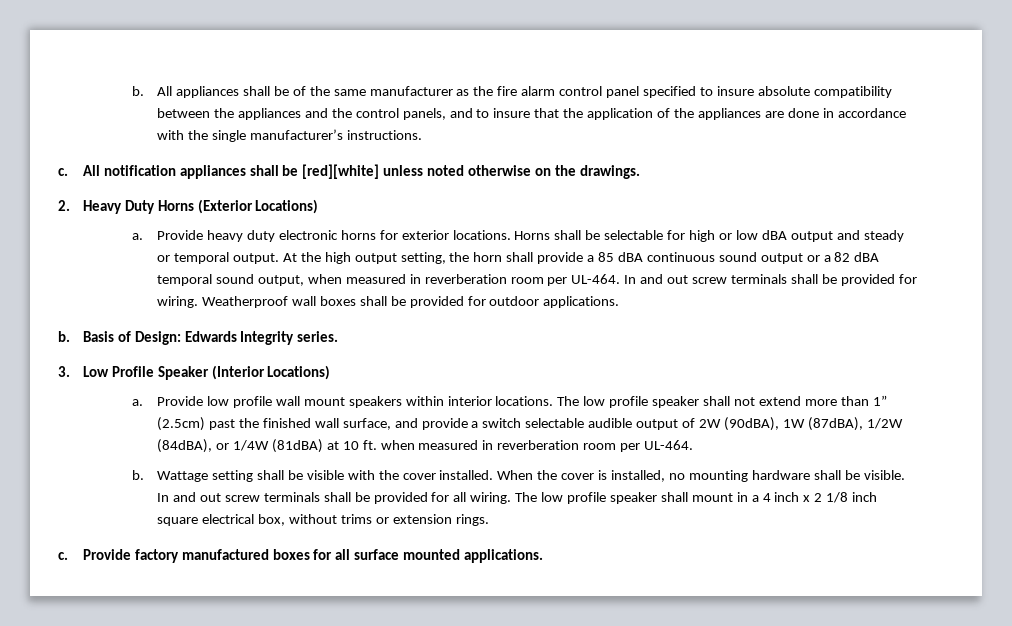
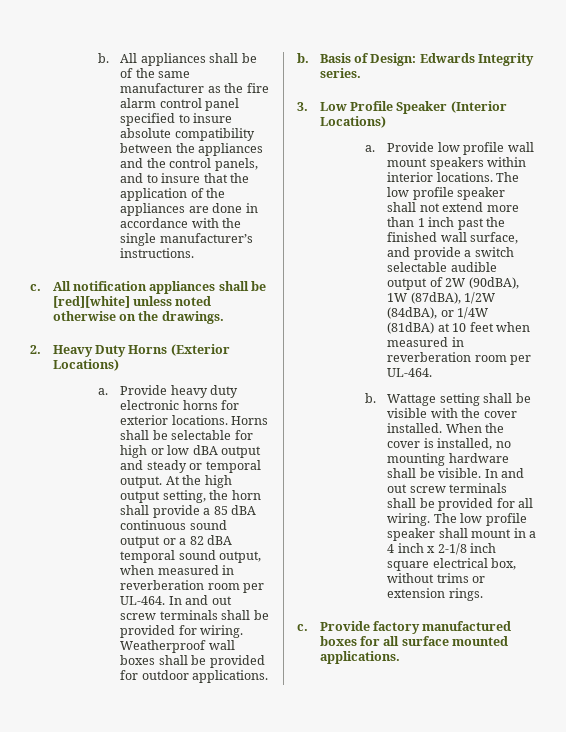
[872,395,887,406] [157,417,206,431] 1” (2.5cm) -> [417,217,455,227] 1 inch
[362,440,377,450] ft. -> [469,322,494,332] feet
[814,492,849,503] 2 1/8 -> [437,543,467,555] 2-1/8

